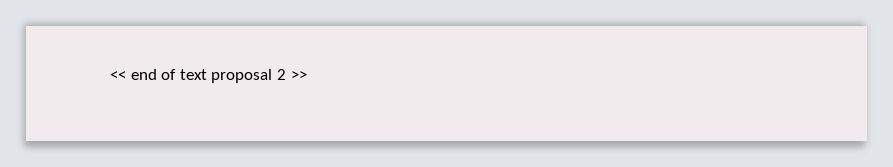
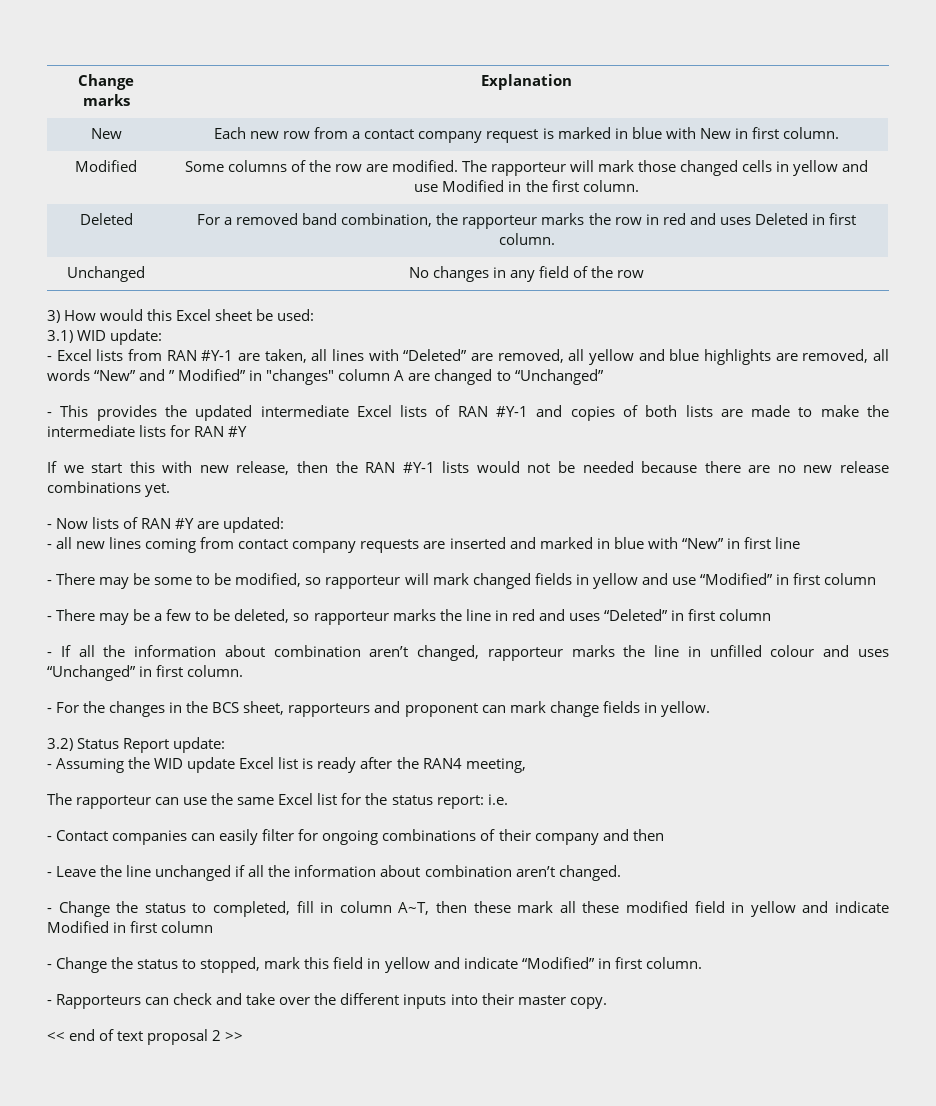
(110, 75) none -> [78,74,134,90] [82,94,130,106] [481,74,572,90] [90,128,122,139] [214,127,839,143] [75,160,137,172] [184,160,869,176] [414,180,639,192] [79,213,133,225] [197,213,856,229] [498,233,555,245] [67,266,145,282] [408,266,645,282] [47,309,315,323] [47,329,163,345] [47,349,889,365] [47,369,604,385] [47,405,889,421] [47,425,248,437] [47,461,889,475] [47,481,171,497] [47,517,285,533] [47,537,800,553] [47,573,877,589] [47,609,772,625] [47,645,889,661] [47,665,244,681] [47,701,710,717] [47,737,226,753] [47,757,526,773] [47,793,508,809] [47,829,664,845] [47,865,621,881] [47,901,889,917] [47,921,214,933] [47,957,702,973] [47,993,607,1009] Change marks | Explanation // New | Each new row from a contact company request is marked in blue with New in first column. // Modified | Some columns of the row are modified. The rapporteur will mark those changed cells in yellow and use Modified in the first column. // Deleted | For a removed band combination, the rapporteur marks the row in red and uses Deleted in first column. // Unchanged | No changes in any field of the row // 3) How would this Excel sheet be used: // 3.1) WID update: // - Excel lists from RAN #Y-1 are taken, all lines with “Deleted” are removed, all yellow and blue highlights are removed, all words “New” and ” Modified” in "changes" column A are changed to “Unchanged” // - This provides the updated intermediate Excel lists of RAN #Y-1 and copies of both lists are made to make the intermediate lists for RAN #Y // If we start this with new release, then the RAN #Y-1 lists would not be needed because there are no new release combinations yet. // - Now lists of RAN #Y are updated: // - all new lines coming from contact company requests are inserted and marked in blue with “New” in first line // - There may be some to be modified, so rapporteur will mark changed fields in yellow and use “Modified” in first column // - There may be a few to be deleted, so rapporteur marks the line in red and uses “Deleted” in first column // - If all the information about combination aren’t changed, rapporteur marks the line in unfilled colour and uses “Unchanged” in first column. // - For the changes in the BCS sheet, rapporteurs and proponent can mark change fields in yellow. // 3.2) Status Report update: // - Assuming the WID update Excel list is ready after the RAN4 meeting, // The rapporteur can use the same Excel list for the status report: i.e. // - Contact companies can easily filter for ongoing combinations of their company and then // - Leave the line unchanged if all the information about combination aren’t changed. // - Change the status to completed, fill in column A~T, then these mark all these modified field in yellow and indicate Modified in first column // - Change the status to stopped, mark this field in yellow and indicate “Modified” in first column. // - Rapporteurs can check and take over the different inputs into their master copy. //

